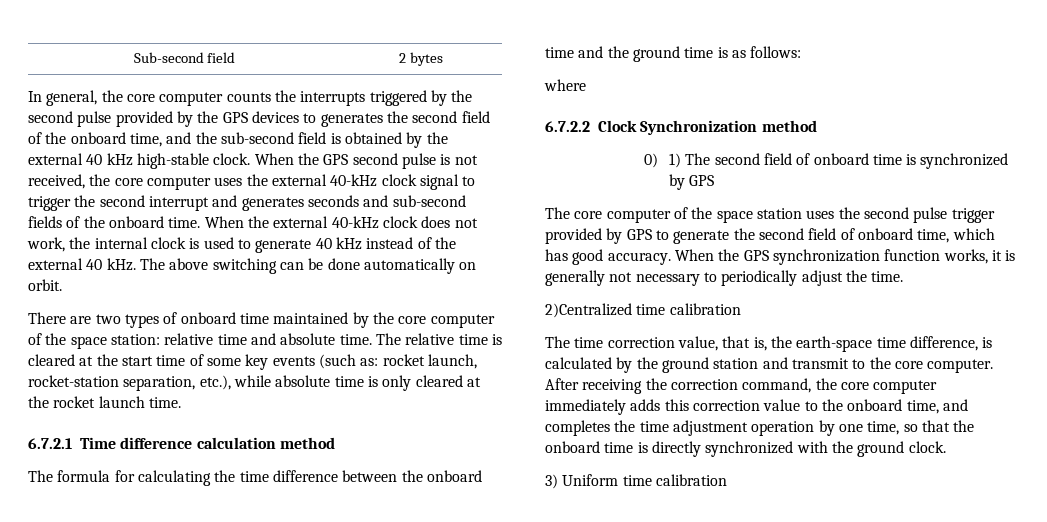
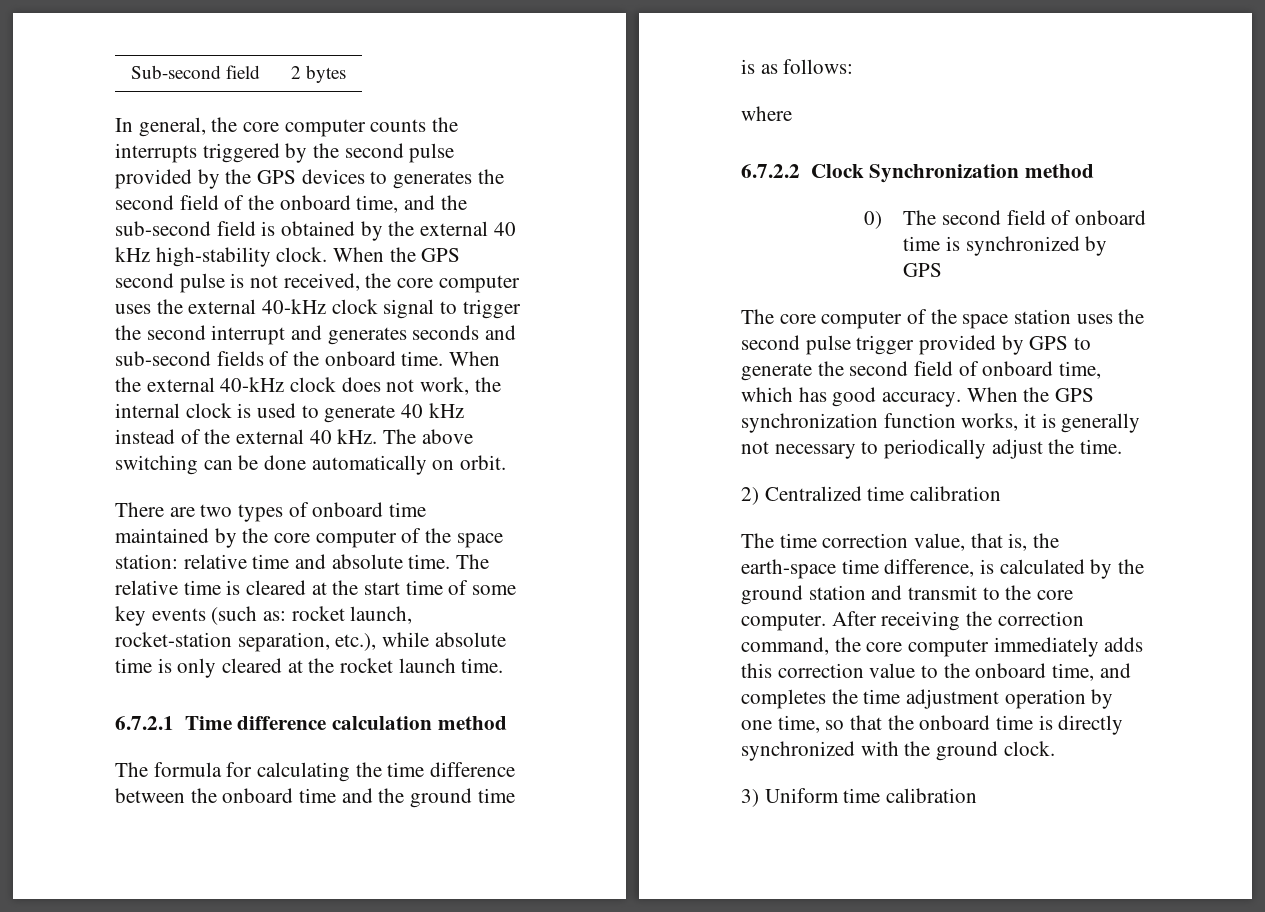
[136,153,209,169] high-stable -> [155,247,271,267] high-stability
[668,153,681,168] 1) -> (882, 220) none
[545,303,632,318] 2)Centralized -> [741,486,862,505] 2) Centralized

